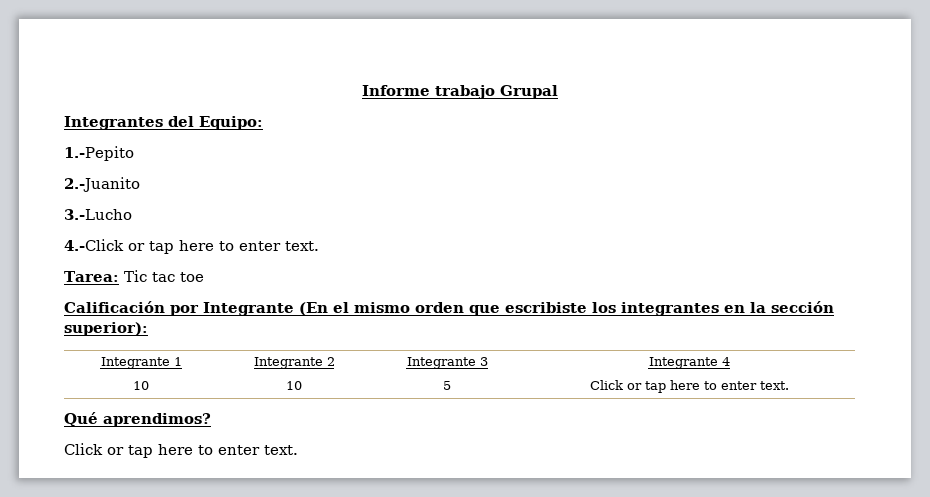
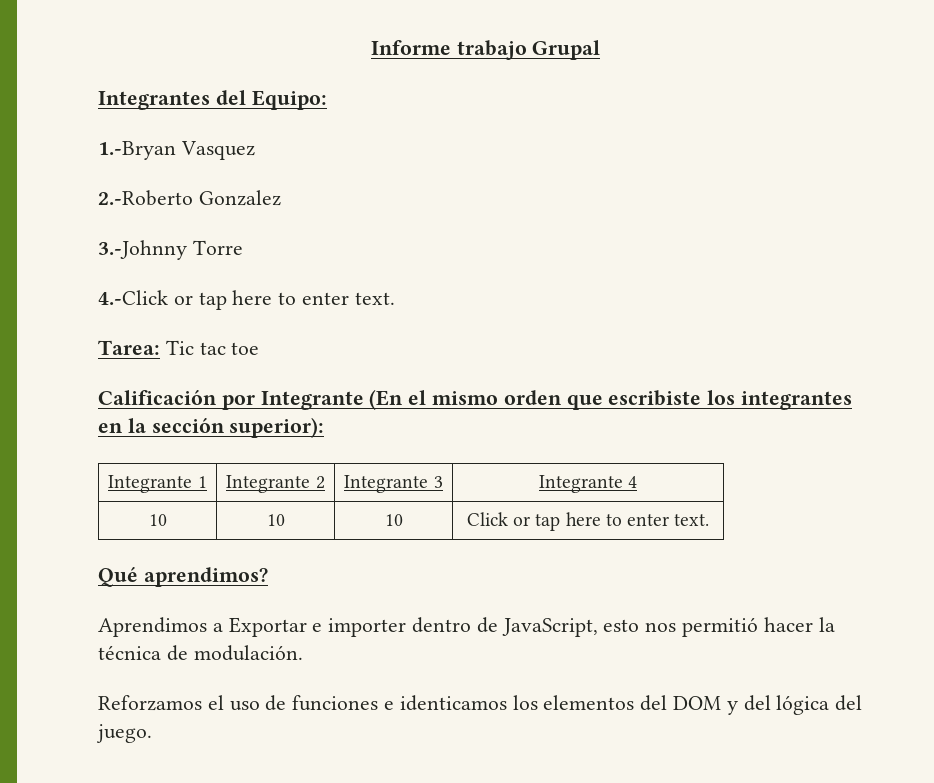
[64,146,134,161] [64,177,140,192] [64,209,132,220] 1.-Pepito // 2.-Juanito // 3.-Lucho -> [98,141,255,160] [98,190,281,206] [98,240,243,260] 1.-Bryan Vasquez // 2.-Roberto Gonzalez // 3.-Johnny Torre
[443,381,451,390] 5 -> [384,514,403,526] 10
[64,443,298,458] Click or tap here to enter text. -> [98,617,835,637] [98,645,303,661] [98,695,863,715] [96,724,152,743] Aprendimos a Exportar e importer dentro de JavaScript, esto nos permitió hacer la técnica de modulación. // Reforzamos el uso de funciones e identicamos los elementos del DOM y del lógica del juego.

